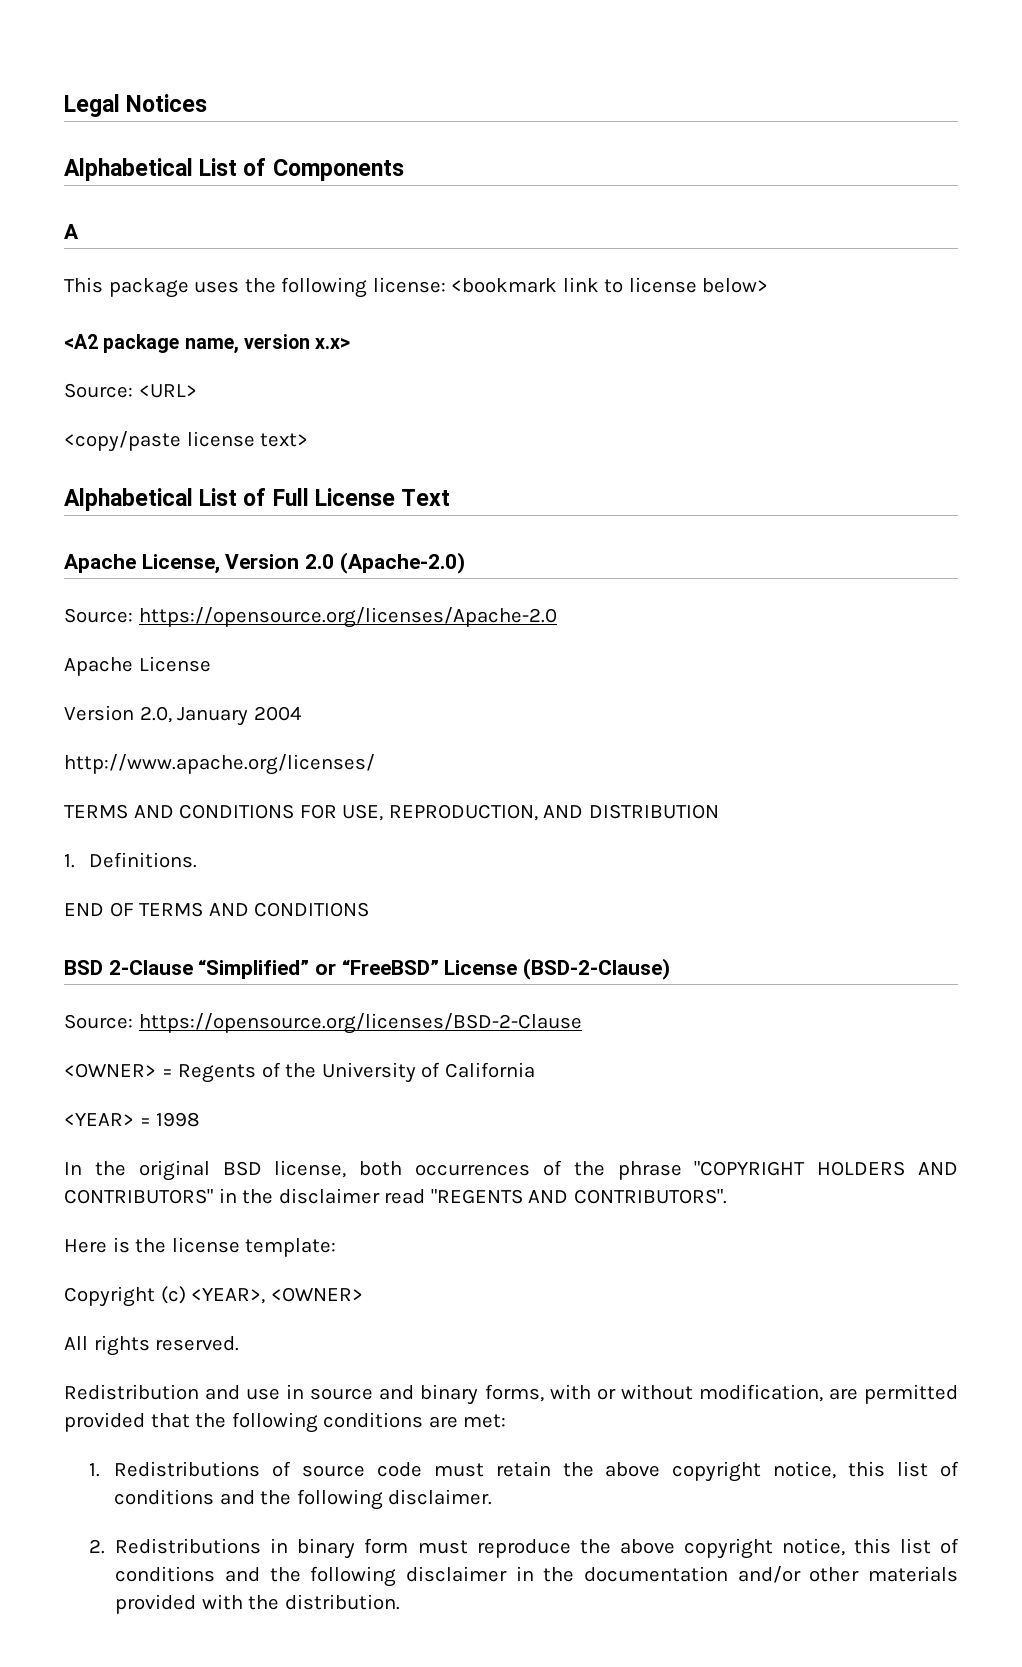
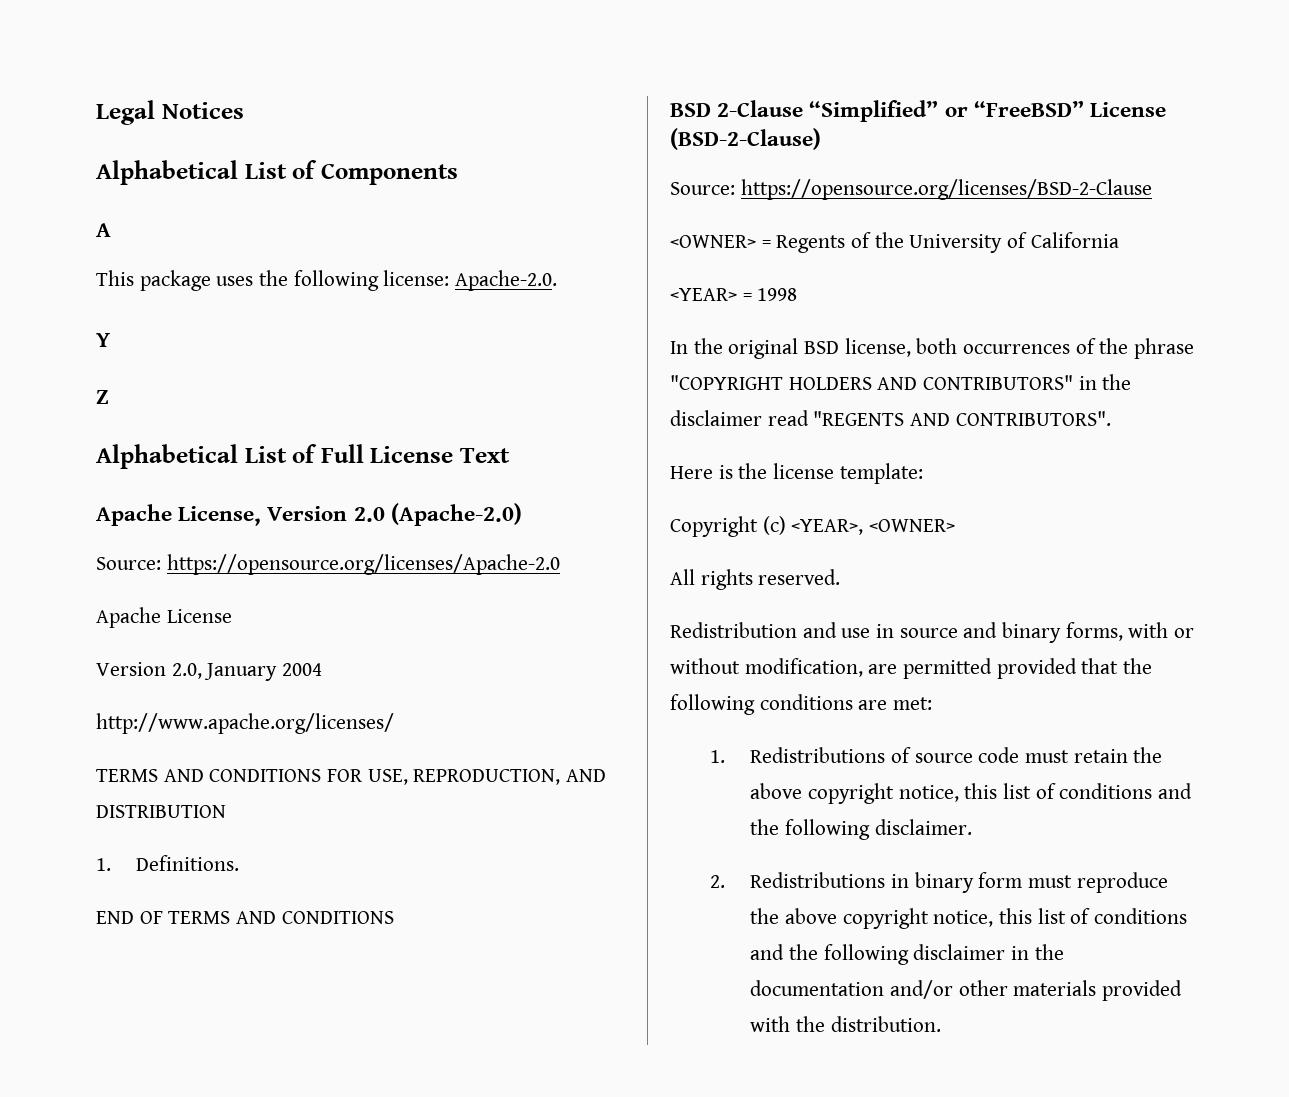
[451,277,769,293] [64,334,351,354] [64,383,197,398] [64,431,309,452] <bookmark link to license below> // <A2 package name, version x.x> // Source: <URL> // <copy/paste license text> -> [455,270,558,291] [96,333,110,347] [96,390,109,404] Apache-2.0. // Y // Z

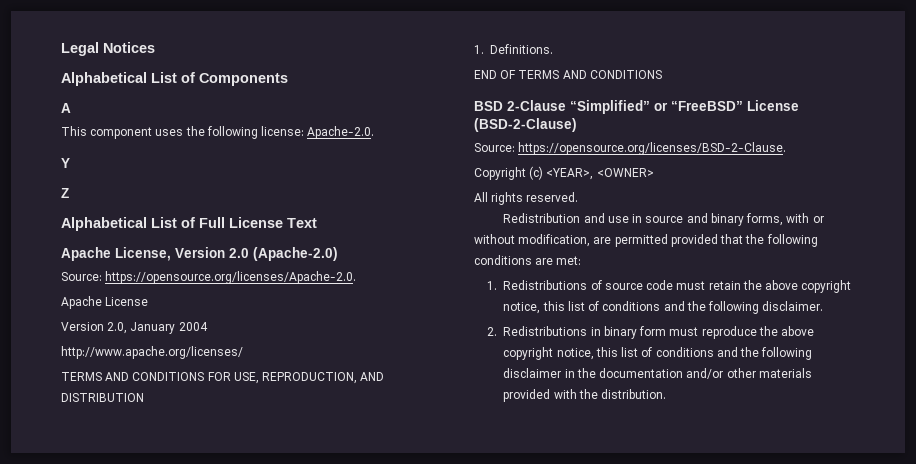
[139,270,211,291] package -> [90,127,153,139] component
[166,554,560,575] https://opensource.org/licenses/Apache-2.0 -> [105,271,357,284] https://opensource.org/licenses/Apache-2.0.
[740,179,1152,200] [670,232,1119,253] [670,288,798,301] [670,338,1195,359] [670,374,1132,390] [670,410,1111,426] [670,463,923,484] https://opensource.org/licenses/BSD-2-Clause // <OWNER> = Regents of the University of California // <YEAR> = 1998 // In the original BSD license, both occurrences of the phrase "COPYRIGHT HOLDERS AND CONTRIBUTORS" in the disclaimer read "REGENTS AND CONTRIBUTORS". // Here is the license template: -> [518,142,787,155] https://opensource.org/licenses/BSD-2-Clause.

